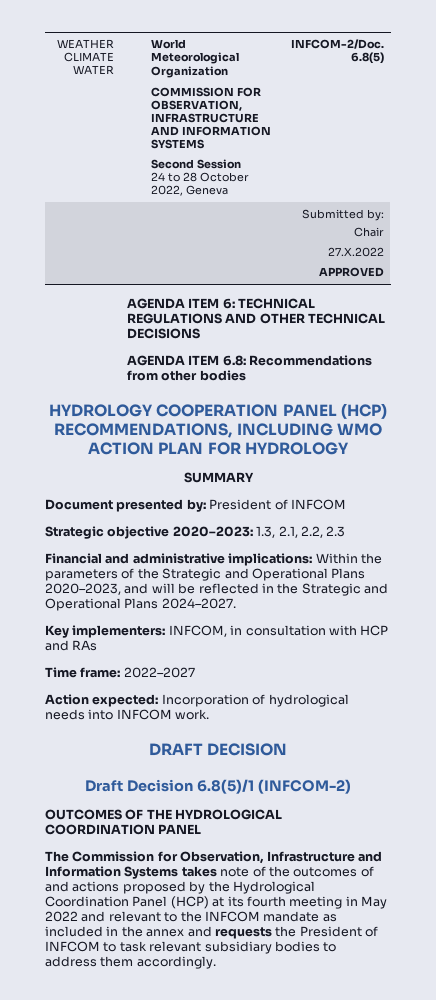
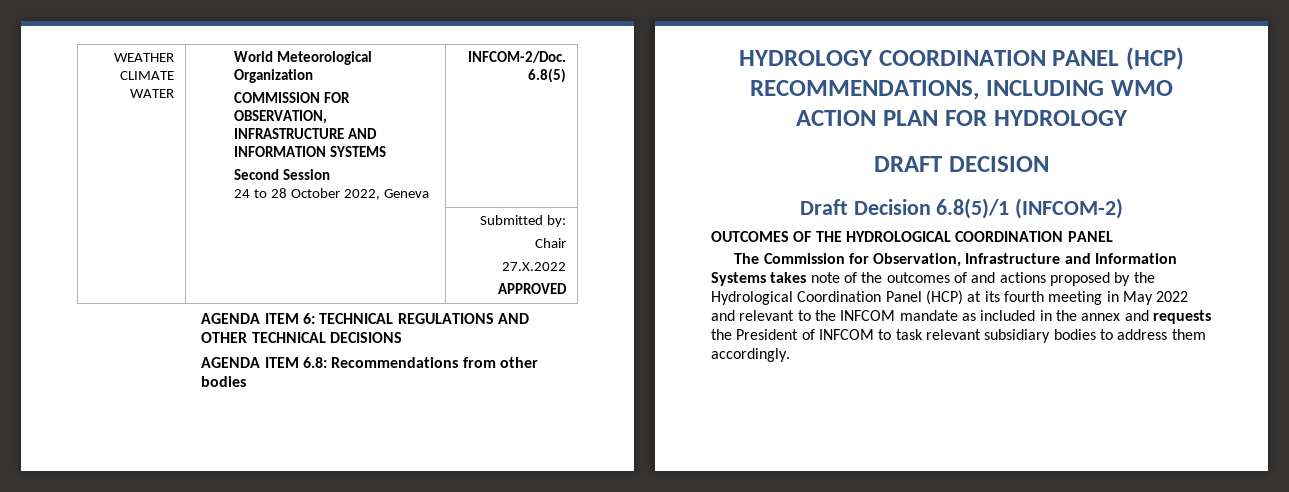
[156,404,279,417] COOPERATION -> [878,50,1046,66] COORDINATION
[183,472,254,483] [45,499,346,512] [45,526,346,539] [45,553,382,566] [45,568,366,581] [45,583,388,596] [45,598,236,611] [45,625,389,638] [45,640,98,651] [45,667,195,678] [45,694,349,707] [45,709,210,720] // SUMMARY // Document presented by: President of INFCOM // Strategic objective 2020–2023: 1.3, 2.1, 2.2, 2.3 // Financial and administrative implications: Within the parameters of the Strategic and Operational Plans 2020–2023, and will be reflected in the Strategic and Operational Plans 2024–2027. // Key implementers: INFCOM, in consultation with HCP and RAs // Time frame: 2022–2027 // Action expected: Incorporation of hydrological needs into INFCOM work. -> (1128, 118) none

